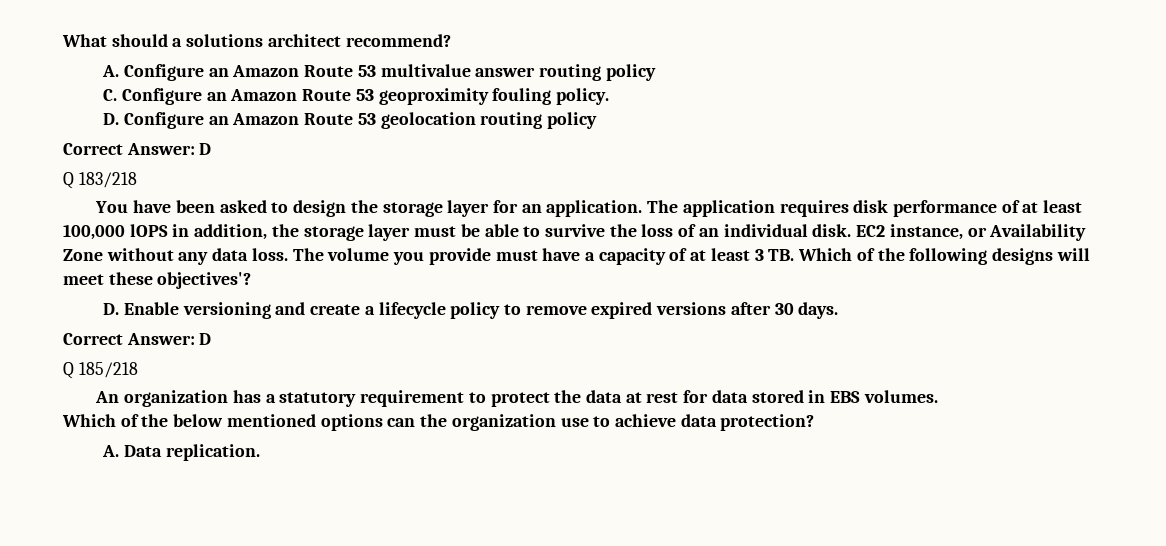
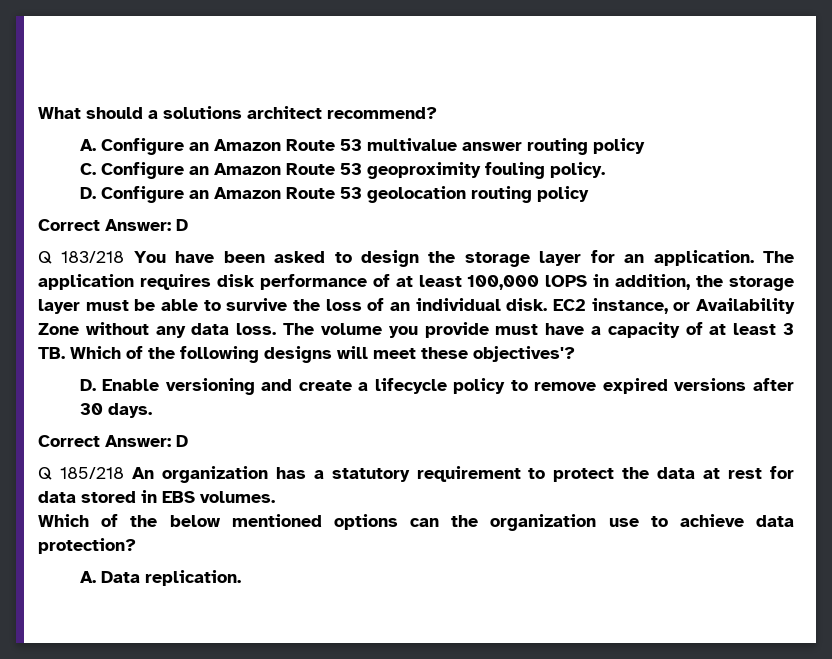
(137, 180) // -> (125, 257) none
(138, 370) // -> (124, 473) none

